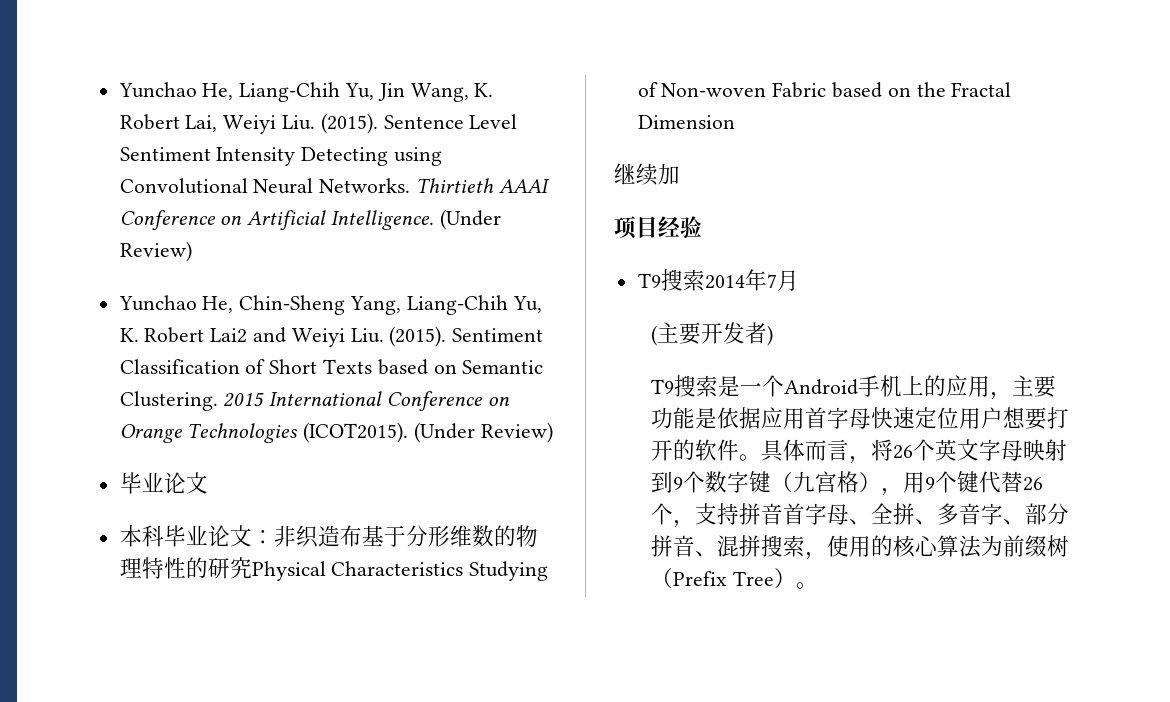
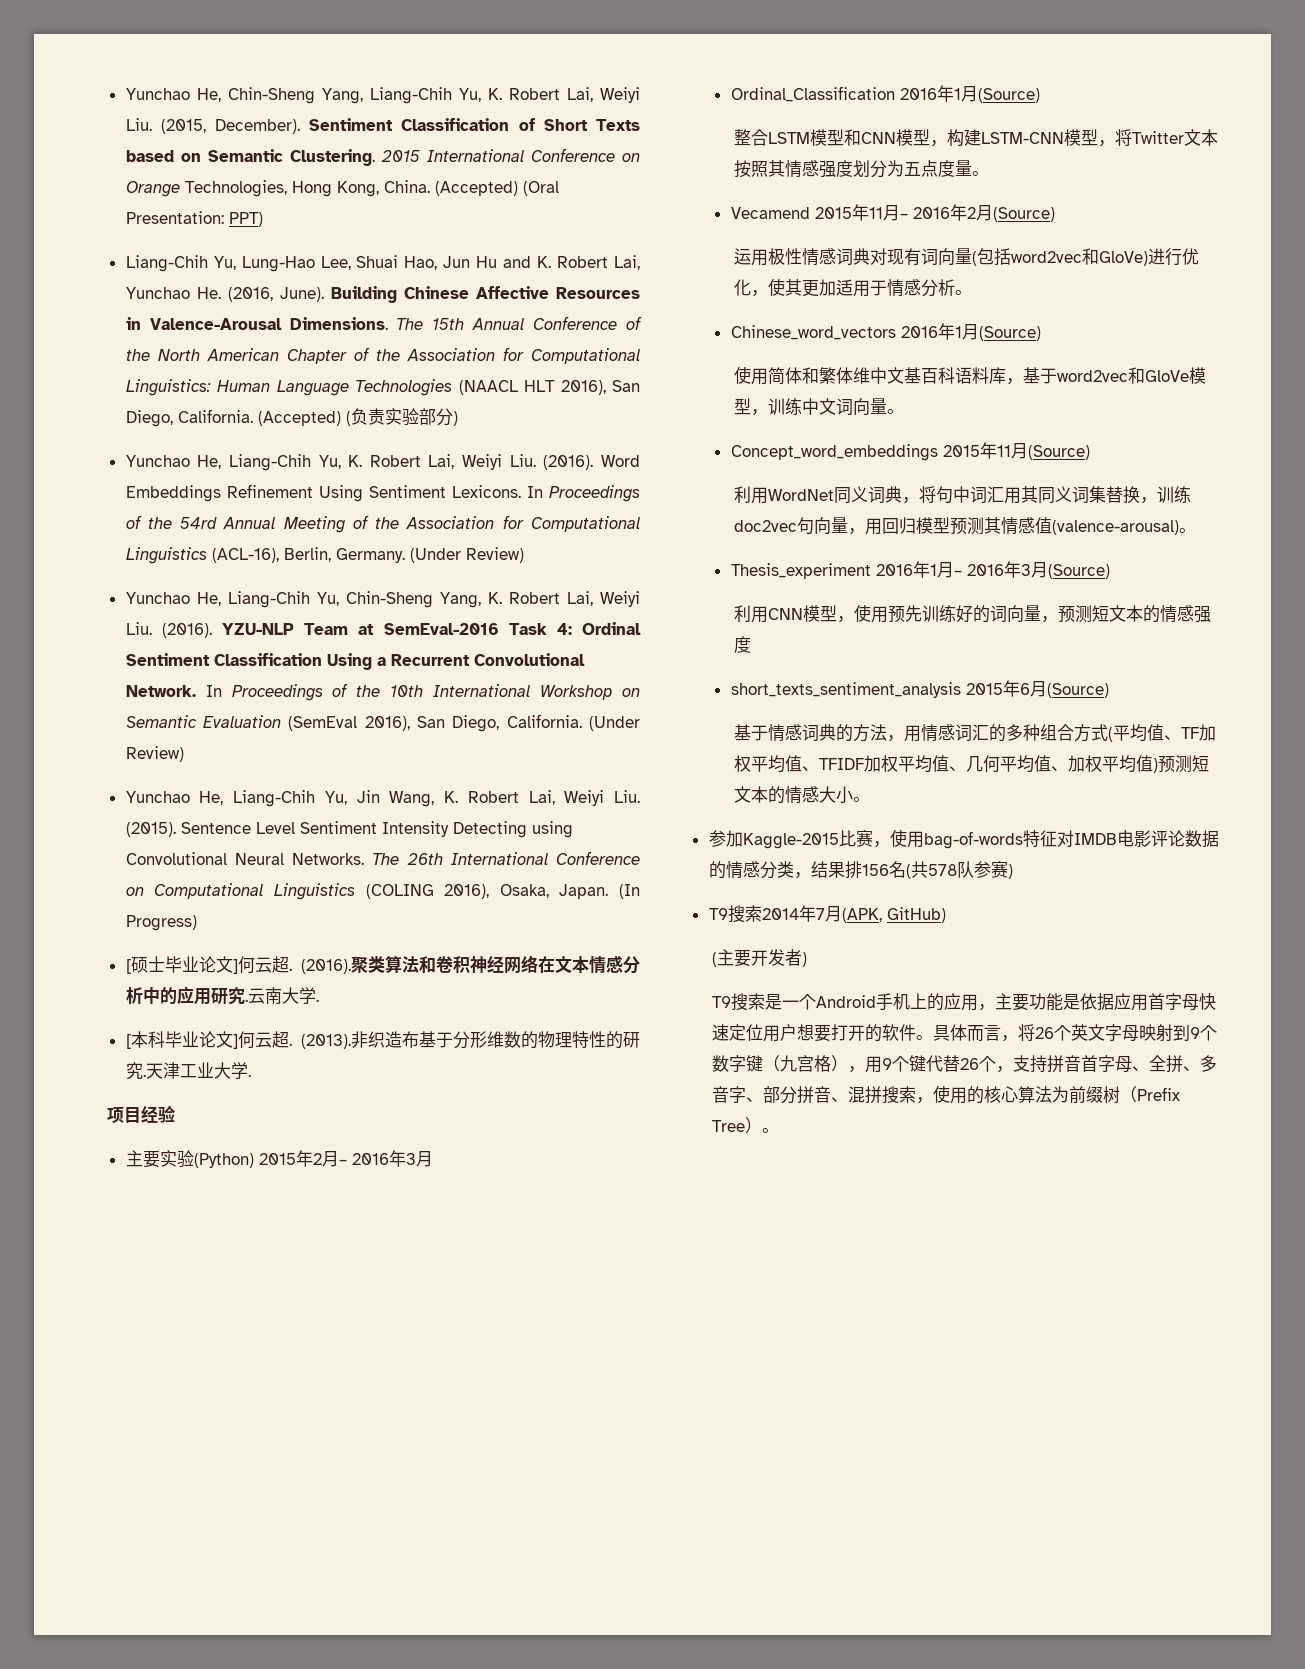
[118,82,234,100] Yunchao He, -> [125,87,640,104] [125,118,640,134] [125,148,640,166] [125,180,559,197] [125,211,263,227] [125,255,640,272] [125,286,640,303] [125,316,642,330] [125,347,640,364] [125,379,640,396] [125,408,458,427] [125,454,640,471] [125,484,640,502] [125,515,640,533] [125,547,524,564] [125,591,640,608] [125,622,641,638] [125,653,585,670] [125,683,640,701] [125,714,640,732] [125,746,184,762] [125,791,224,805] Yunchao He, Chin-Sheng Yang, Liang-Chih Yu, K. Robert Lai, Weiyi Liu. (2015, December). Sentiment Classification of Short Texts based on Semantic Clustering. 2015 International Conference on Orange Technologies, Hong Kong, China. (Accepted) (Oral Presentation: PPT) // Liang-Chih Yu, Lung-Hao Lee, Shuai Hao, Jun Hu and K. Robert Lai, Yunchao He. (2016, June). Building Chinese Affective Resources in Valence-Arousal Dimensions. The 15th Annual Conference of the North American Chapter of the Association for Computational Linguistics: Human Language Technologies (NAACL HLT 2016), San Diego, California. (Accepted) (负责实验部分) // Yunchao He, Liang-Chih Yu, K. Robert Lai, Weiyi Liu. (2016). Word Embeddings Refinement Using Sentiment Lexicons. In Proceedings of the 54rd Annual Meeting of the Association for Computational Linguistics (ACL-16), Berlin, Germany. (Under Review) // Yunchao He, Liang-Chih Yu, Chin-Sheng Yang, K. Robert Lai, Weiyi Liu. (2016). YZU-NLP Team at SemEval-2016 Task 4: Ordinal Sentiment Classification Using a Recurrent Convolutional Network. In Proceedings of the 10th International Workshop on Semantic Evaluation (SemEval 2016), San Diego, California. (Under Review) // Yunchao He,
[416,178,550,193] [119,209,501,230] [119,241,192,262] [118,295,542,315] [119,326,544,347] [119,359,544,375] [119,391,510,411] [119,422,553,443] [119,472,208,494] [119,525,274,547] Thirtieth AAAI Conference on Artificial Intelligence. (Under Review) // Yunchao He, Chin-Sheng Yang, Liang-Chih Yu, K. Robert Lai2 and Weiyi Liu. (2015). Sentiment Classification of Short Texts based on Semantic Clustering. 2015 International Conference on Orange Technologies (ICOT2015). (Under Review) // 毕业论文 // 本科毕业论文： -> [372,851,640,865] [125,883,640,900] [125,915,197,931] [125,955,640,974] [125,986,319,1005] [125,1031,351,1049] The 26th International Conference on Computational Linguistics (COLING 2016), Osaka, Japan. (In Progress) // [硕士毕业论文]何云超. (2016).聚类算法和卷积神经网络在文本情感分析中的应用研究.云南大学. // [本科毕业论文]何云超. (2013).
[251,561,549,581] [637,82,1012,98] [637,115,735,129] [614,163,680,186] [614,216,702,239] Physical Characteristics Studying of Non-woven Fabric based on the Fractal Dimension // 继续加 // 项目经验 -> [142,1062,251,1079] [107,1105,175,1123] [125,1150,433,1168] [730,85,1040,103] [733,129,1218,147] [733,160,989,178] [730,204,1055,222] [733,248,1199,266] [733,278,972,297] [730,323,1041,341] [733,366,1206,385] [733,398,904,416] [730,442,1090,461] [733,486,1191,504] [733,517,1196,535] [730,561,1110,579] [733,604,1211,623] [733,636,751,653] [730,680,1109,698] [733,724,1216,742] [733,755,1209,773] [733,786,870,804] [708,829,1219,849] [708,860,1013,879] .天津工业大学. // 项目经验 // 主要实验(Python) 2015年2月– 2016年3月 // Ordinal_Classification 2016年1月(Source) // 整合LSTM模型和CNN模型，构建LSTM-CNN模型，将Twitter文本按照其情感强度划分为五点度量。 // Vecamend 2015年11月– 2016年2月(Source) // 运用极性情感词典对现有词向量(包括word2vec和GloVe)进行优化，使其更加适用于情感分析。 // Chinese_word_vectors 2016年1月(Source) // 使用简体和繁体维中文基百科语料库，基于word2vec和GloVe模型，训练中文词向量。 // Concept_word_embeddings 2015年11月(Source) // 利用WordNet同义词典，将句中词汇用其同义词集替换，训练doc2vec句向量，用回归模型预测其情感值(valence-arousal)。 // Thesis_experiment 2016年1月– 2016年3月(Source) // 利用CNN模型，使用预先训练好的词向量，预测短文本的情感强度 // short_texts_sentiment_analysis 2015年6月(Source) // 基于情感词典的方法，用情感词汇的多种组合方式(平均值、TF加权平均值、TFIDF加权平均值、几何平均值、加权平均值)预测短文本的情感大小。 // 参加Kaggle-2015比赛，使用bag-of-words特征对IMDB电影评论数据的情感分类，结果排156名(共578队参赛)
(799, 280) none -> [841,907,946,923] (APK, GitHub)

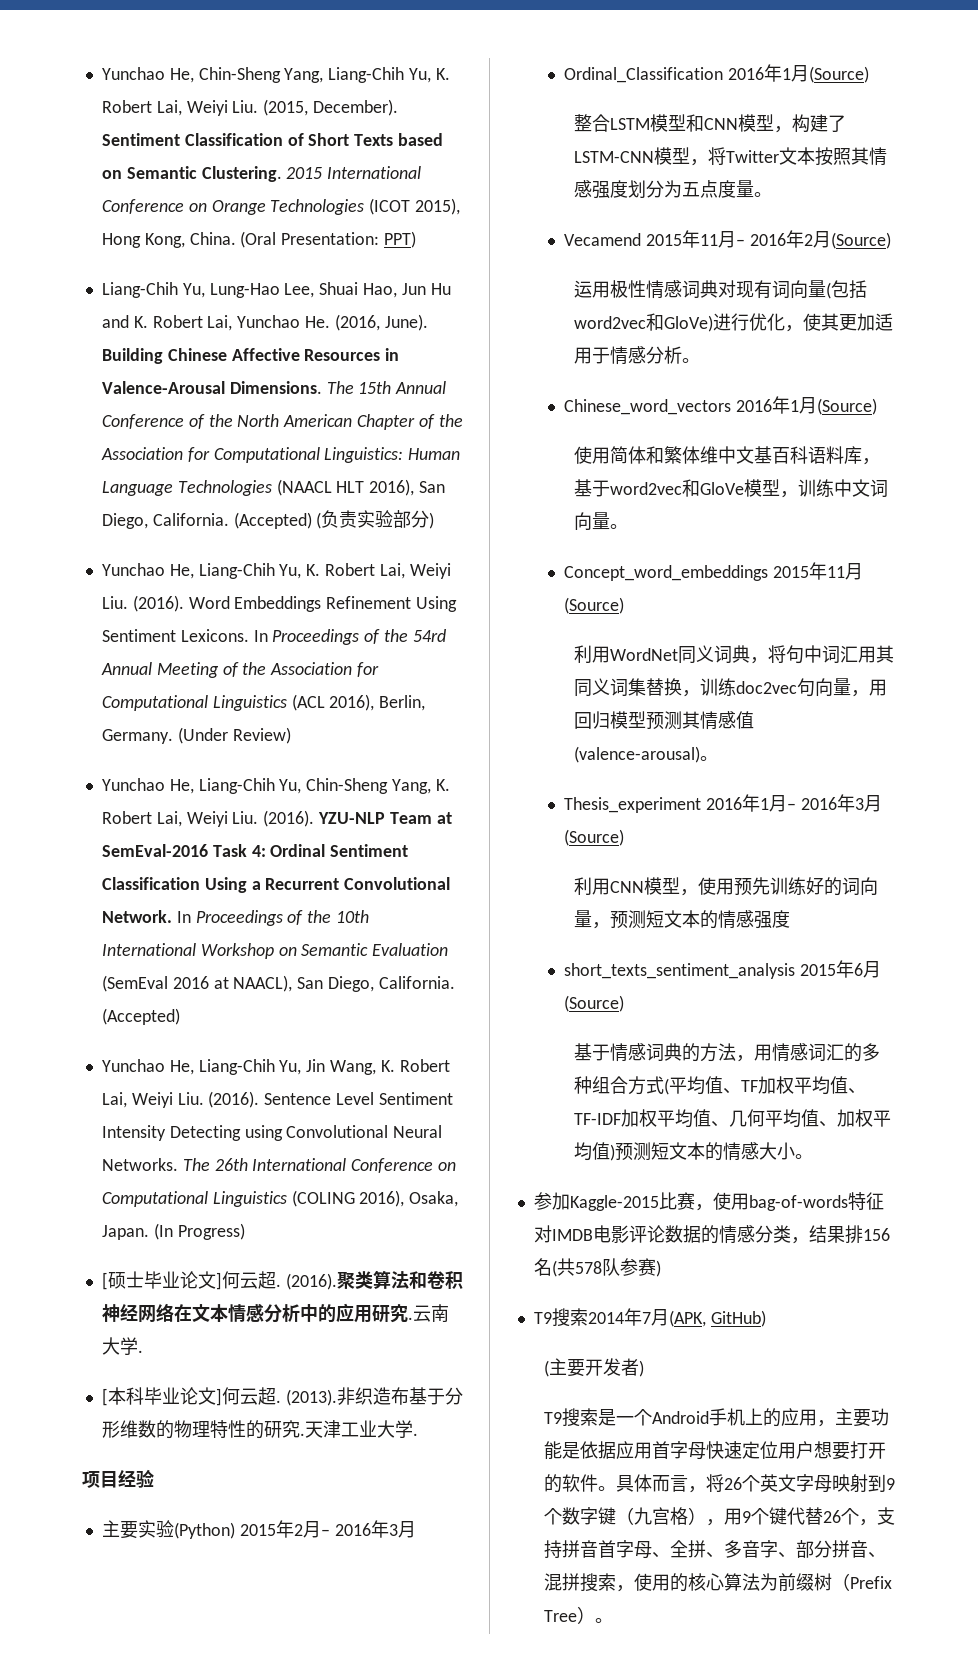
[184,180,287,197] Technologies, -> [270,198,461,215] Technologies (ICOT 2015),
[434,181,518,196] (Accepted) -> (236, 238) none
[211,548,279,563] (ACL-16), -> [291,694,375,711] (ACL 2016),
[364,714,640,732] [125,746,184,762] 2016), San Diego, California. (Under Review) -> [172,975,455,992] [101,1008,180,1025] 2016 at NAACL), San Diego, California. (Accepted)
[125,822,176,837] (2015). -> [208,1091,260,1108] (2016).
(981, 137) none -> [828,115,847,132] 了
[818,758,864,770] TFIDF -> [574,1113,622,1125] TF-IDF

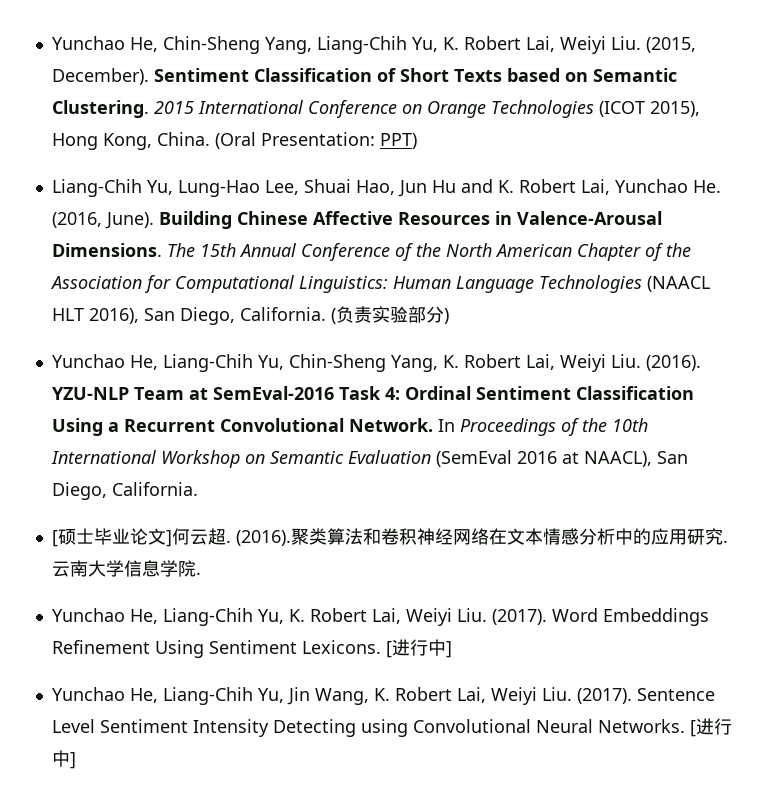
[233,512,312,529] (Accepted) -> (326, 314) none
[101,563,451,579] [101,595,458,612] [101,629,446,645] [100,662,380,678] [101,694,426,711] [101,727,291,744] // Yunchao He, Liang-Chih Yu, K. Robert Lai, Weiyi Liu. (2016). Word Embeddings Refinement Using Sentiment Lexicons. In Proceedings of the 54rd Annual Meeting of the Association for Computational Linguistics (ACL 2016), Berlin, Germany. (Under Review) -> (449, 316) none
[101,1008,180,1025] [101,1059,450,1075] [101,1091,453,1108] [101,1125,443,1141] [101,1158,457,1173] [101,1190,459,1207] [101,1223,245,1240] (Accepted) // Yunchao He, Liang-Chih Yu, Jin Wang, K. Robert Lai, Weiyi Liu. (2016). Sentence Level Sentiment Intensity Detecting using Convolutional Neural Networks. The 26th International Conference on Computational Linguistics (COLING 2016), Osaka, Japan. (In Progress) -> (198, 489) none
[137,1350,143,1353] [101,1387,463,1406] [101,1420,418,1439] [82,1469,154,1488] [101,1520,416,1539] [563,64,869,83] [574,114,847,133] [574,147,888,166] [574,180,773,199] [563,230,891,249] [574,280,868,299] [574,313,894,332] [574,346,701,365] [563,396,877,415] [574,446,881,465] [574,479,889,498] [574,512,629,530] [563,562,863,581] [563,597,624,614] [574,645,895,664] [574,678,888,697] [574,711,755,730] [574,746,719,763] [563,794,882,813] [563,829,624,846] [574,877,879,896] [574,910,791,929] [563,960,881,979] [563,995,624,1012] [574,1043,881,1062] [574,1076,867,1095] [574,1109,892,1128] [574,1142,814,1161] [533,1192,884,1211] [533,1225,890,1244] [533,1258,661,1277] [533,1308,766,1327] [544,1358,645,1377] [544,1408,890,1427] [544,1441,887,1460] [544,1474,896,1493] [544,1507,896,1526] [544,1540,887,1559] [544,1573,893,1592] [544,1606,614,1624] . // [本科毕业论文]何云超. (2013).非织造布基于分形维数的物理特性的研究.天津工业大学. // 项目经验 // 主要实验(Python) 2015年2月– 2016年3月 // Ordinal_Classification 2016年1月(Source) // 整合LSTM模型和CNN模型，构建了LSTM-CNN模型，将Twitter文本按照其情感强度划分为五点度量。 // Vecamend 2015年11月– 2016年2月(Source) // 运用极性情感词典对现有词向量(包括word2vec和GloVe)进行优化，使其更加适用于情感分析。 // Chinese_word_vectors 2016年1月(Source) // 使用简体和繁体维中文基百科语料库，基于word2vec和GloVe模型，训练中文词向量。 // Concept_word_embeddings 2015年11月(Source) // 利用WordNet同义词典，将句中词汇用其同义词集替换，训练doc2vec句向量，用回归模型预测其情感值(valence-arousal)。 // Thesis_experiment 2016年1月– 2016年3月(Source) // 利用CNN模型，使用预先训练好的词向量，预测短文本的情感强度 // short_texts_sentiment_analysis 2015年6月(Source) // 基于情感词典的方法，用情感词汇的多种组合方式(平均值、TF加权平均值、TF-IDF加权平均值、几何平均值、加权平均值)预测短文本的情感大小。 // 参加Kaggle-2015比赛，使用bag-of-words特征对IMDB电影评论数据的情感分类，结果排156名(共578队参赛) // T9搜索2014年7月(APK, GitHub) // (主要开发者) // T9搜索是一个Android手机上的应用，主要功能是依据应用首字母快速定位用户想要打开的软件。具体而言，将26个英文字母映射到9个数字键（九宫格），用9个键代替26个，支持拼音首字母、全拼、多音字、部分拼音、混拼搜索，使用的核心算法为前缀树（Prefix Tree）。 -> [123,560,201,577] [51,608,709,626] [51,639,452,658] [51,687,715,705] [51,718,732,737] [51,750,76,769] 信息学院. // Yunchao He, Liang-Chih Yu, K. Robert Lai, Weiyi Liu. (2017). Word Embeddings Refinement Using Sentiment Lexicons. [进行中] // Yunchao He, Liang-Chih Yu, Jin Wang, K. Robert Lai, Weiyi Liu. (2017). Sentence Level Sentiment Intensity Detecting using Convolutional Neural Networks. [进行中]

